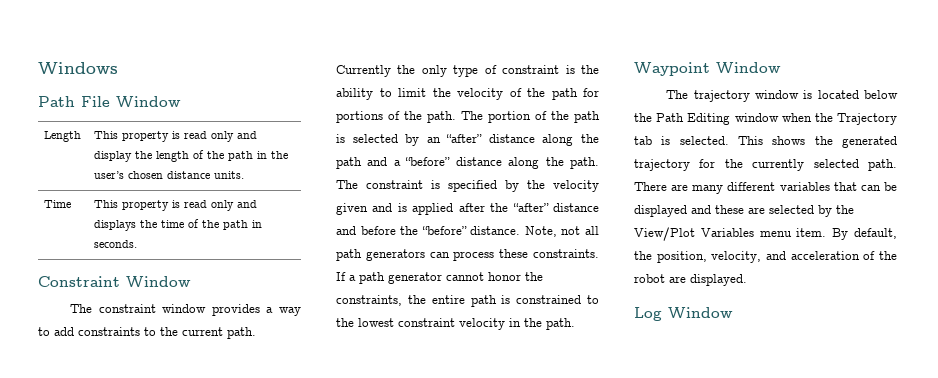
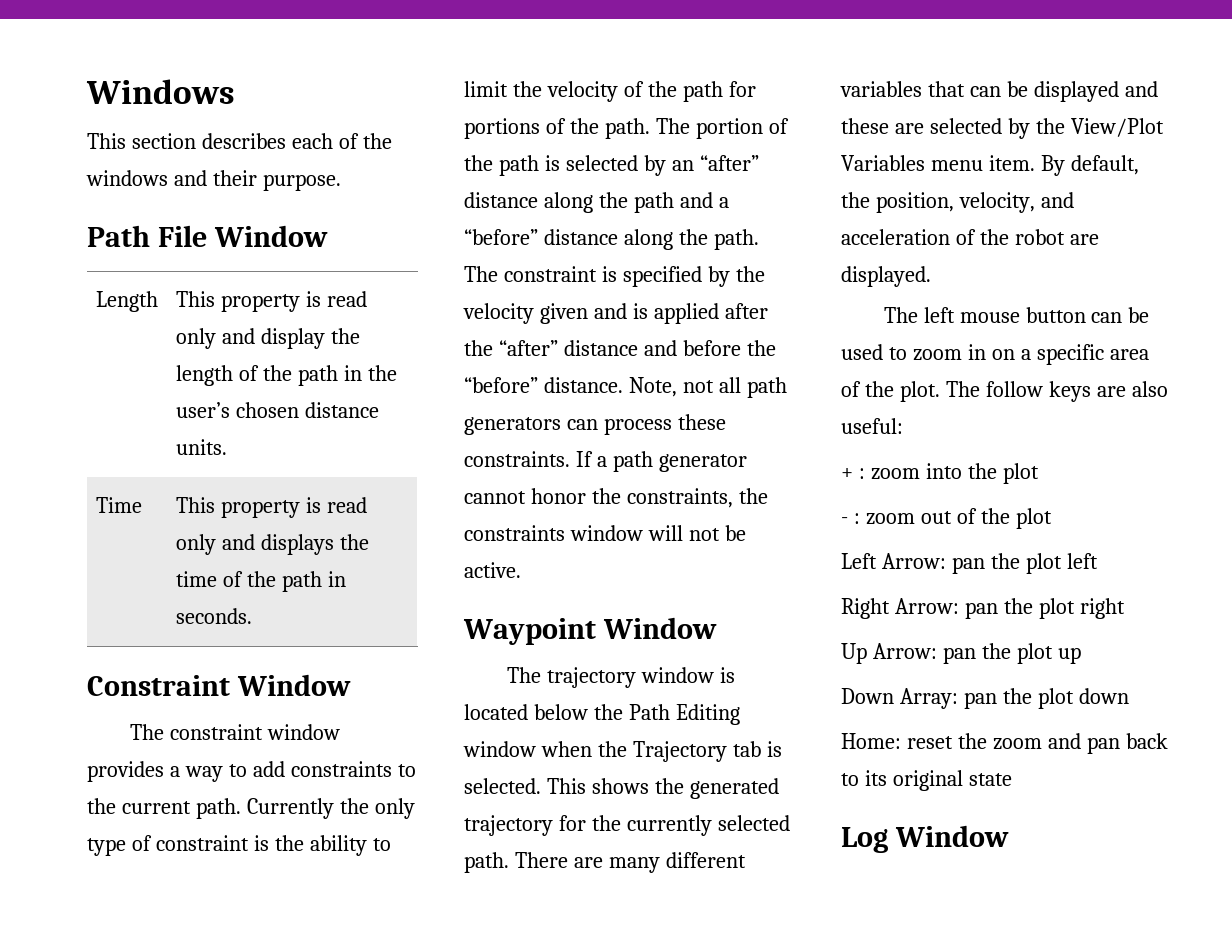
(118, 68) none -> [87,133,392,149] [86,170,341,191] // This section describes each of the windows and their purpose.
[431,295,599,307] [336,318,575,330] entire path is constrained to the lowest constraint velocity in the path. -> [464,525,746,541] [464,562,521,578] constraints window will not be active.
(747, 280) none -> [883,307,1150,323] [841,344,1149,365] [841,381,1168,402] [841,418,903,434] [841,463,1039,484] [841,508,1052,529] [841,553,1098,574] [841,598,1125,619] [841,643,1081,664] [841,688,1129,709] [841,733,1168,754] [841,770,1012,791] // The left mouse button can be used to zoom in on a specific area of the plot. The follow keys are also useful: // + : zoom into the plot // - : zoom out of the plot // Left Arrow: pan the plot left // Right Arrow: pan the plot right // Up Arrow: pan the plot up // Down Array: pan the plot down // Home: reset the zoom and pan back to its original state

